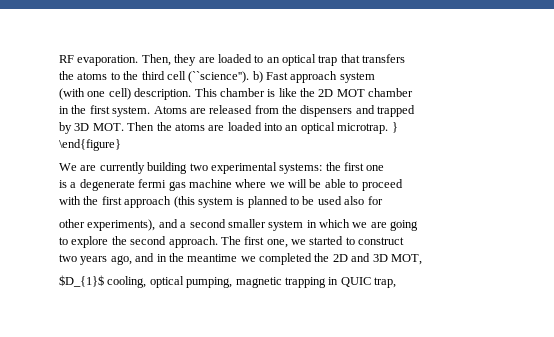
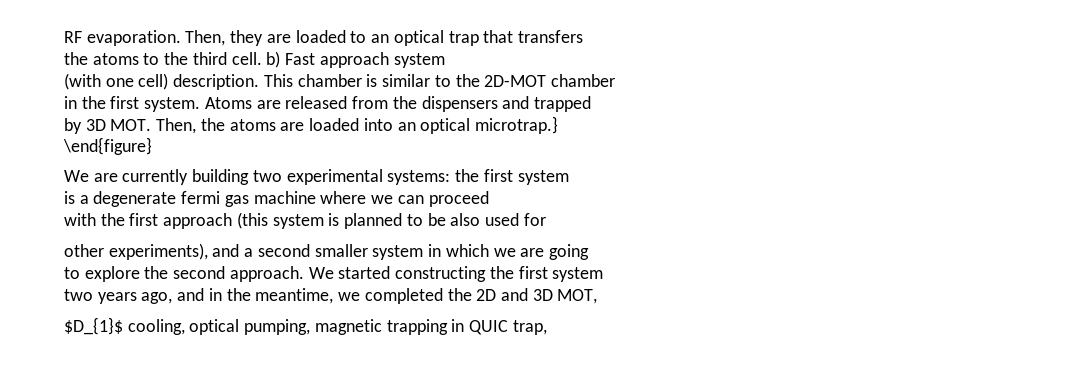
[166,71,250,83] cell (``science''). -> [231,52,262,65] cell.
[278,88,365,97] like the 2D MOT -> [382,74,547,87] similar to the 2D-MOT
[127,122,155,131] Then -> [156,118,197,134] Then,
[337,122,398,134] microtrap. } -> [474,116,558,134] microtrap.}
[366,165,385,171] one -> [517,170,569,185] system
[288,179,359,188] will be able to -> [397,195,424,204] can
[317,196,365,205] used also -> [450,213,519,226] also used
[220,236,405,248] The first one, we started to construct -> [308,266,604,282] We started constructing the first system
[187,254,238,262] meantime -> [255,288,334,304] meantime,

